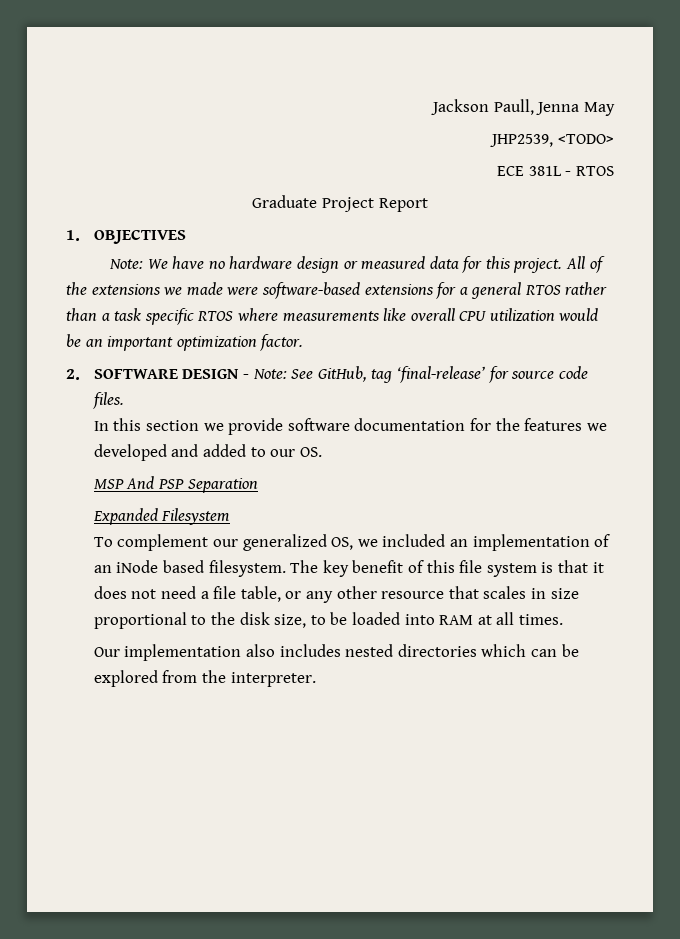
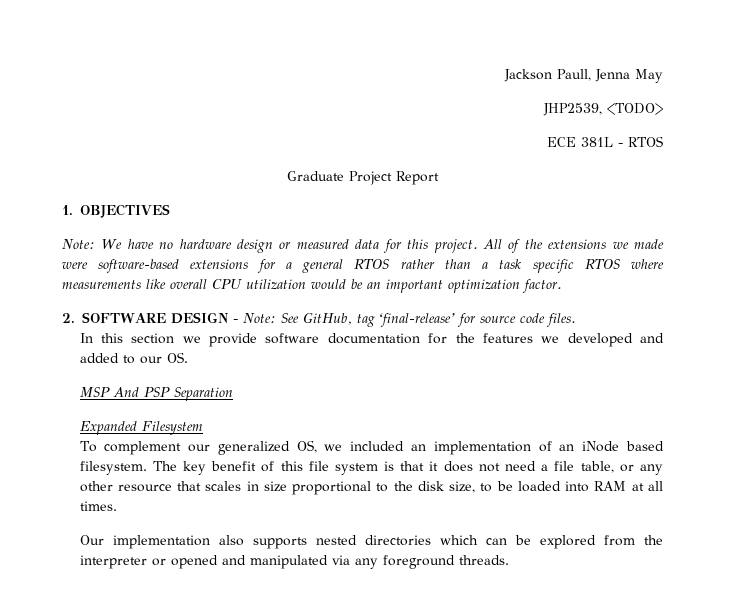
[279,644,341,657] includes -> [252,537,307,549] supports
[230,672,316,687] interpreter. -> [79,555,509,569] interpreter or opened and manipulated via any foreground threads.

